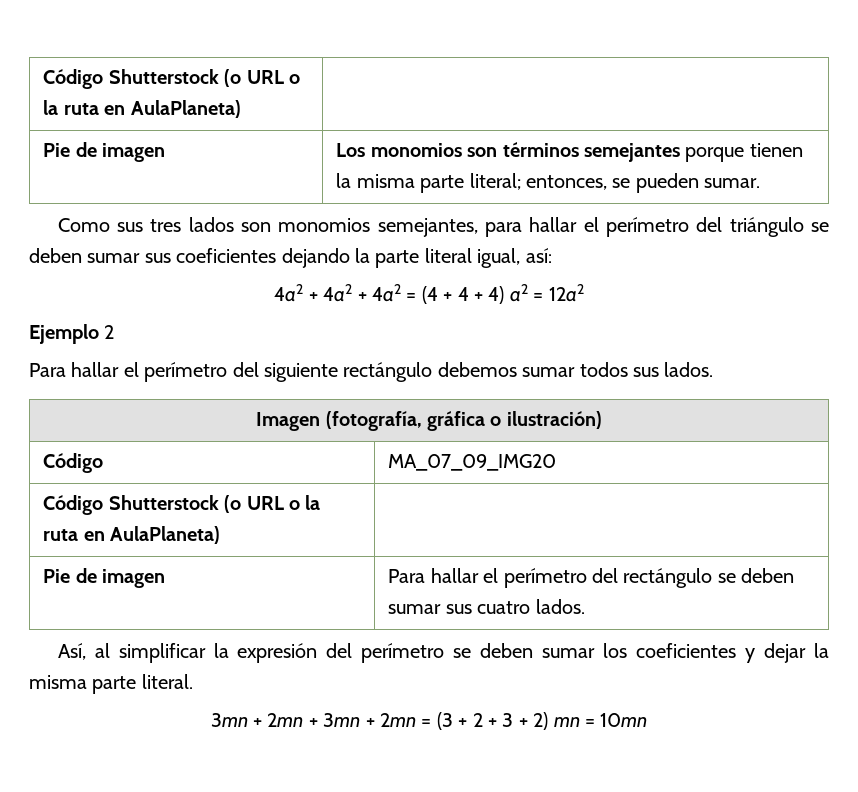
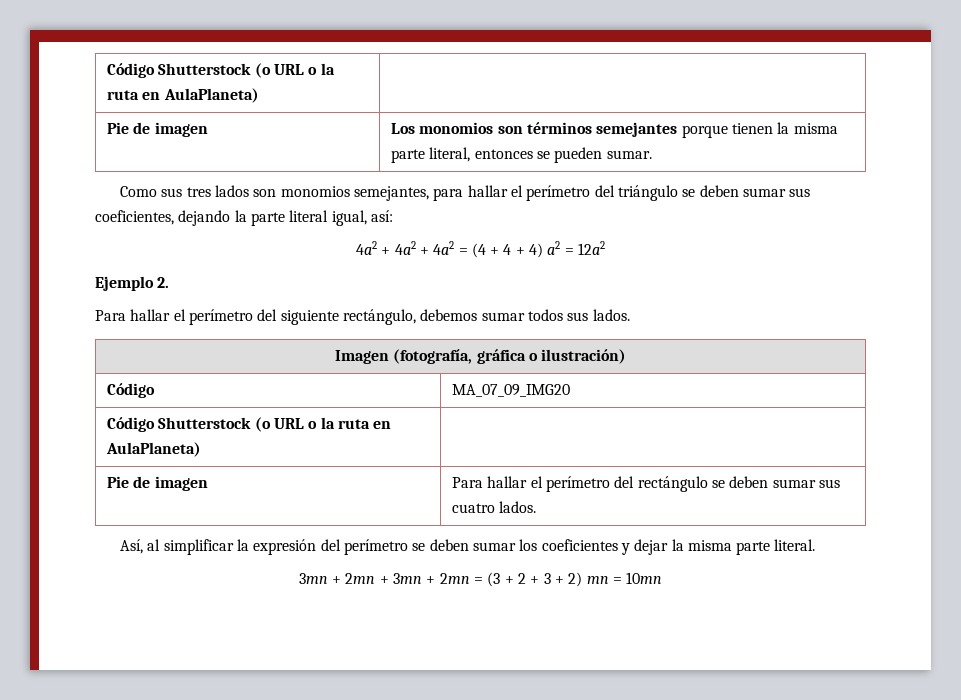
[469,173,607,190] literal; entonces, -> [429,147,533,162] literal, entonces
[176,248,277,263] coeficientes -> [95,210,174,225] coeficientes,
[104,325,115,339] 2 -> [157,277,170,288] 2.
[343,362,433,382] rectángulo -> [342,309,416,325] rectángulo,

